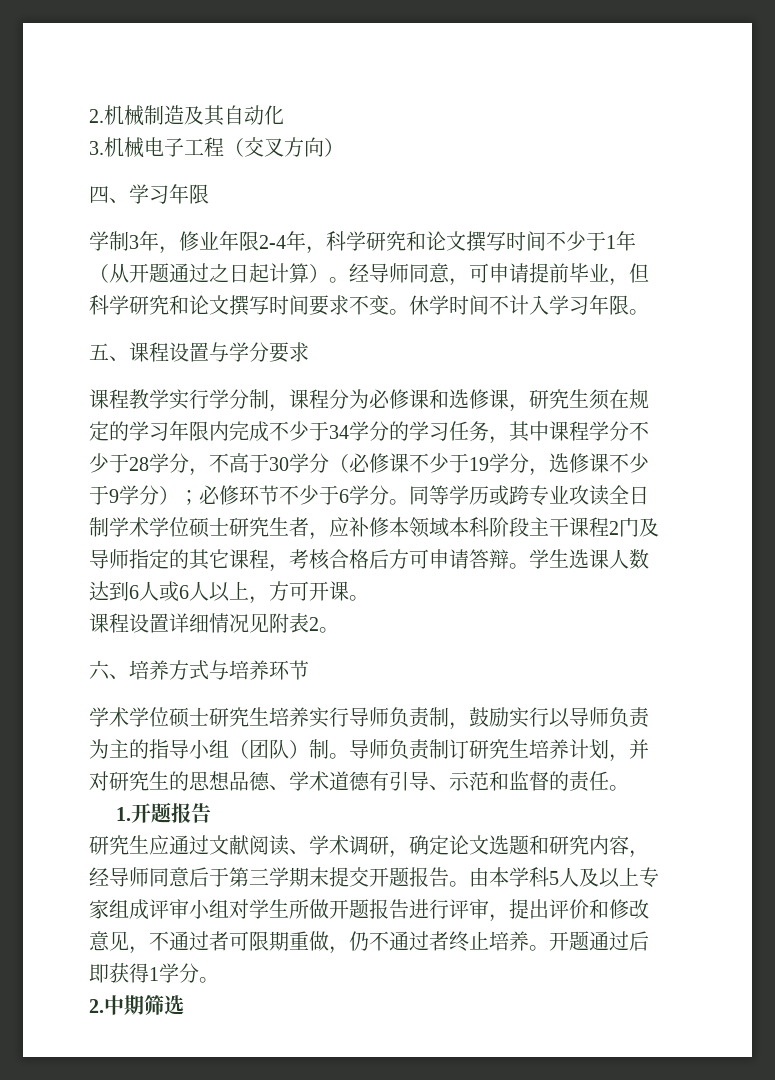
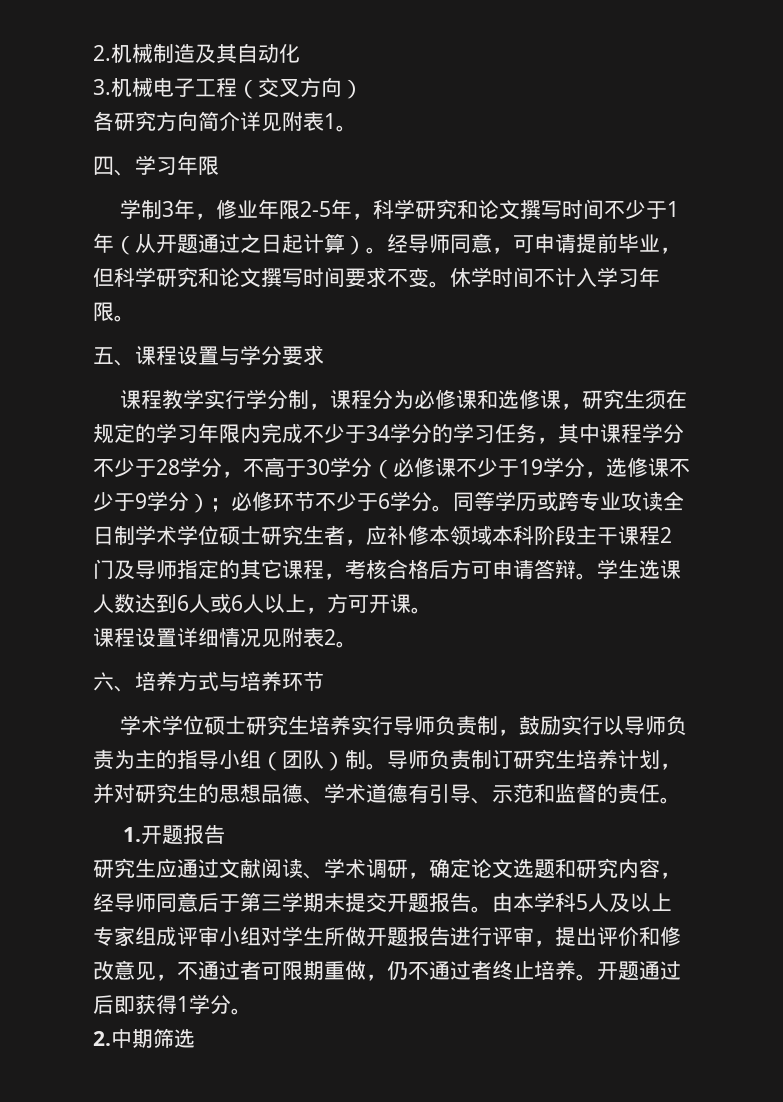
(344, 147) none -> [93,111,357,132] // 各研究方向简介详见附表1。
[259,235,286,249] 2-4 -> [300,201,332,217] 2-5

